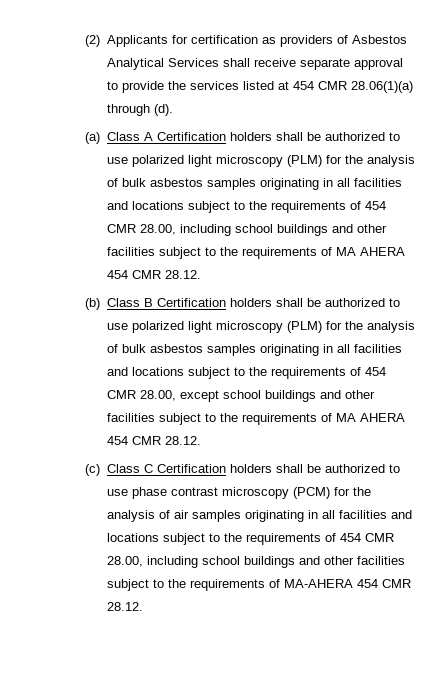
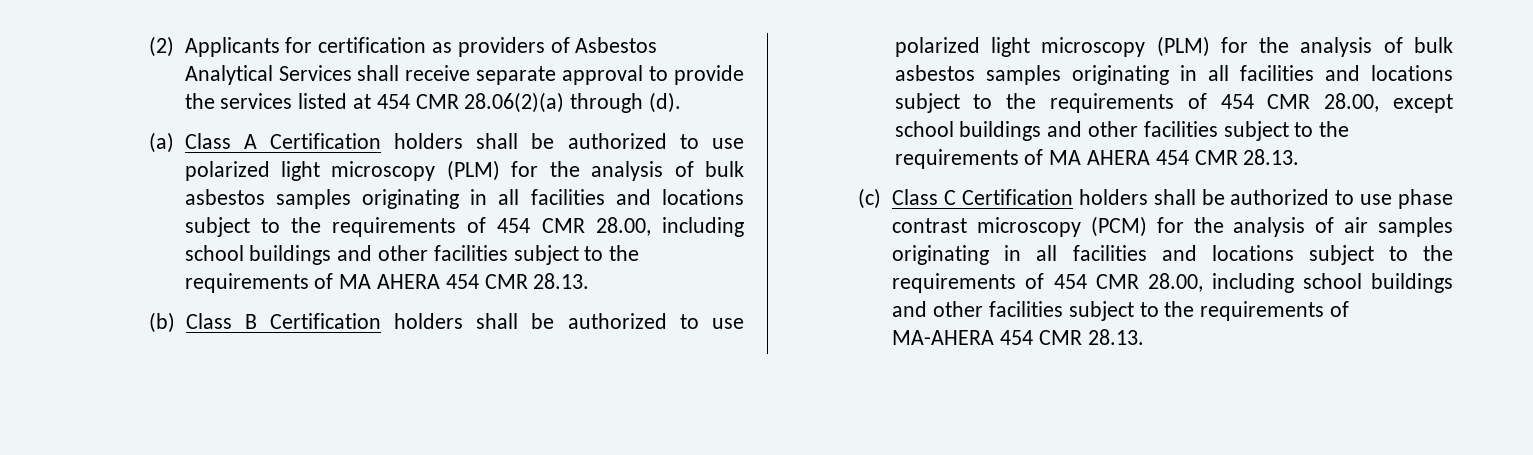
[350,81,413,93] 28.06(1)(a) -> [464,92,565,113] 28.06(2)(a)
[164,270,201,279] 28.12. -> [533,273,590,289] 28.13.
[164,436,201,445] 28.12. -> [1243,149,1300,165] 28.13.
[106,602,143,611] 28.12. -> [1087,329,1144,345] 28.13.

